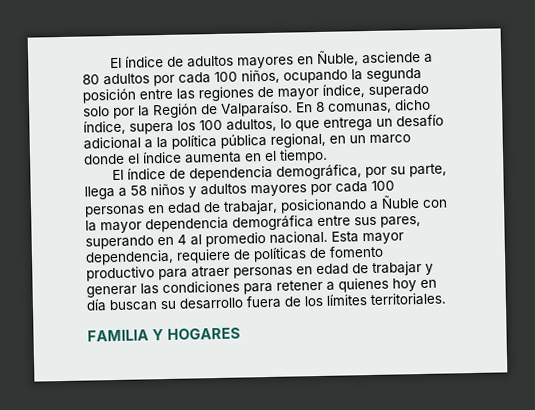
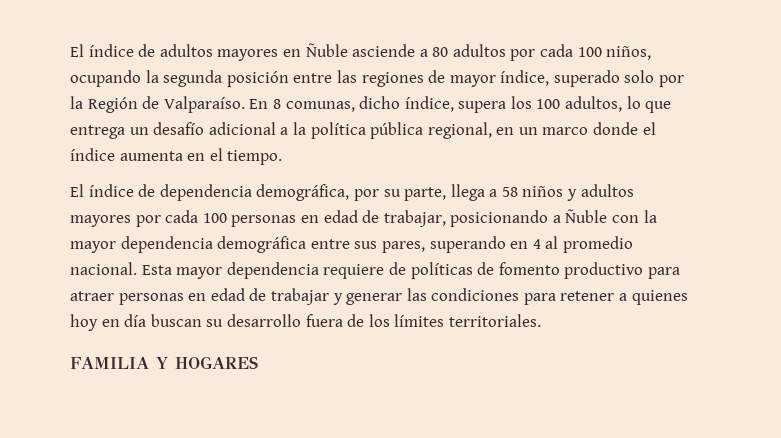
[316,50,360,67] Ñuble, -> [305,43,348,57] Ñuble
[85,249,174,266] dependencia, -> [226,262,319,279] dependencia

